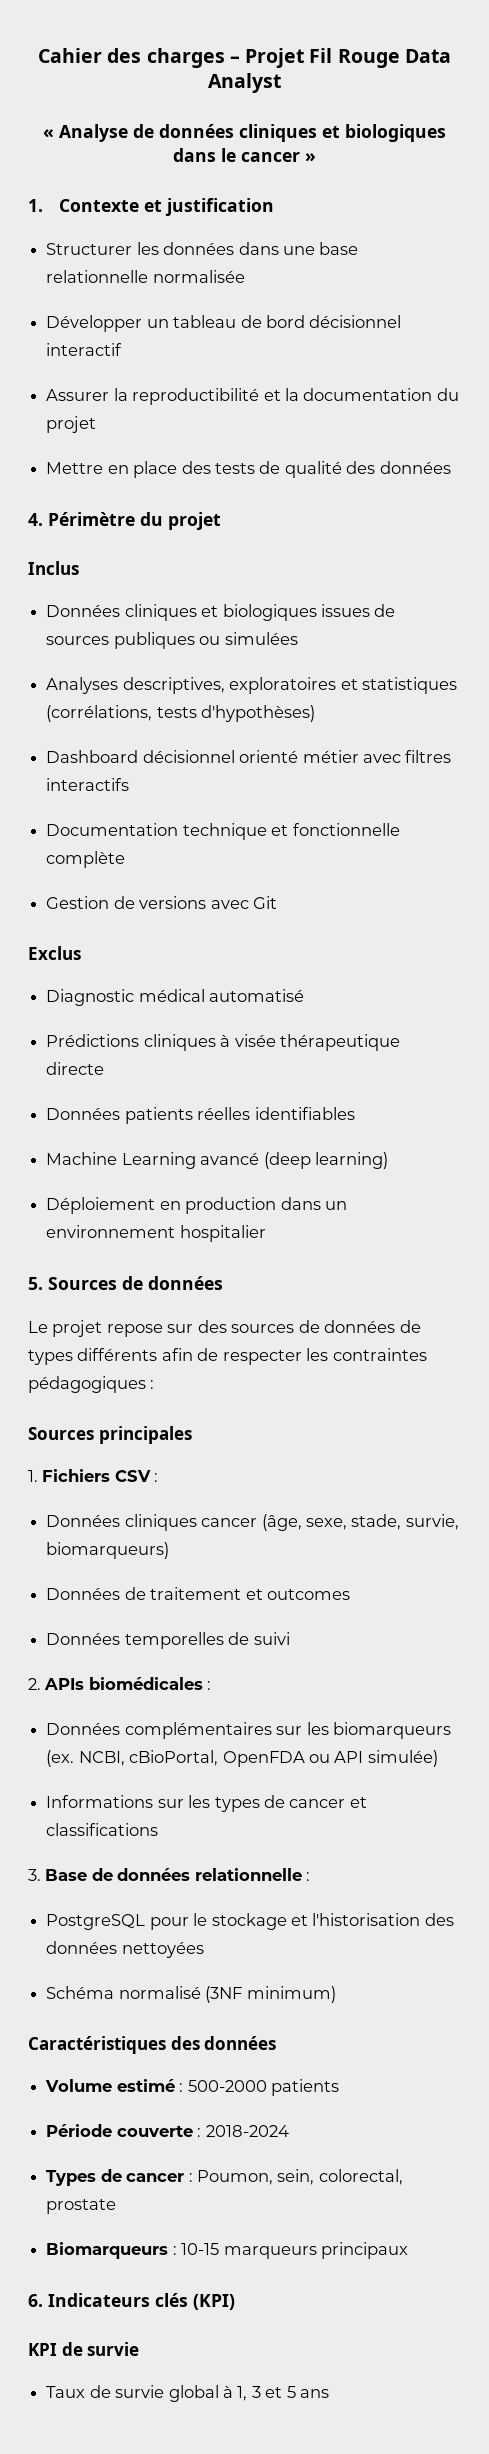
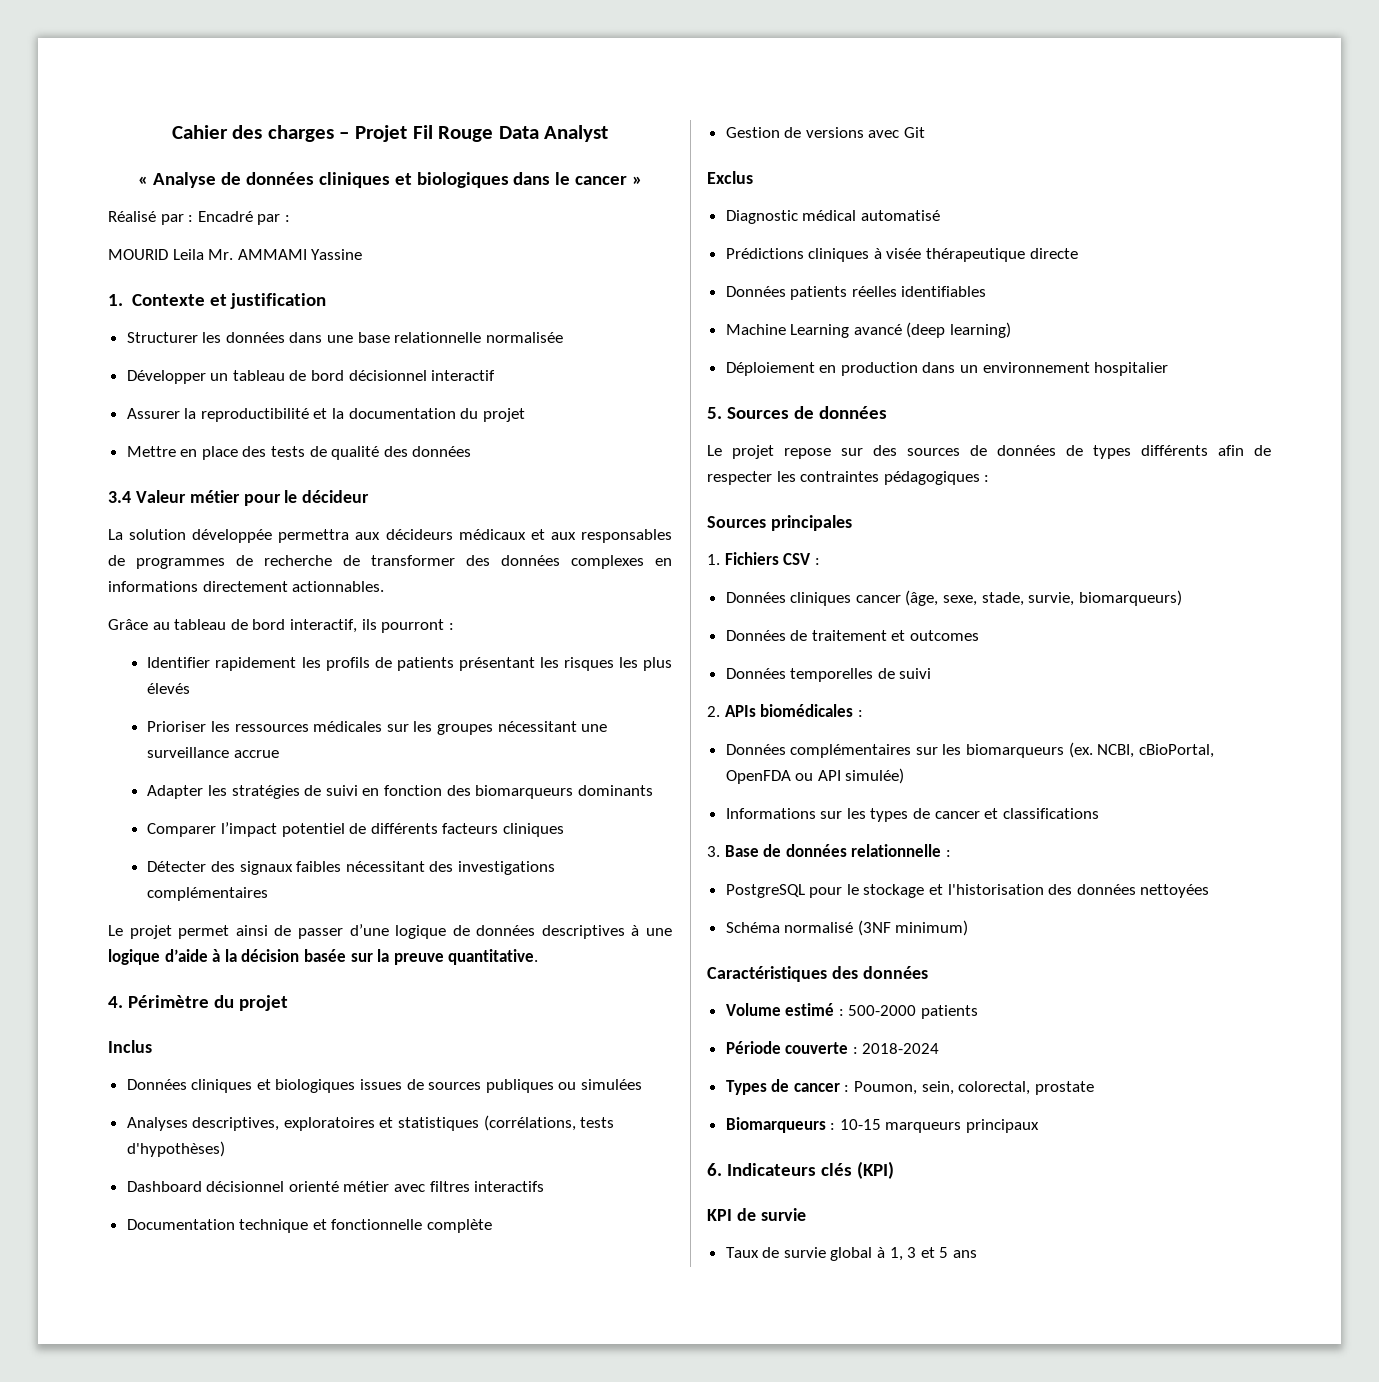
(316, 157) none -> [108,211,290,225] [108,249,363,260] // Réalisé par : Encadré par : // MOURID Leila Mr. AMMAMI Yassine
(451, 467) none -> [108,490,370,506] [108,529,672,543] [108,555,672,569] [108,581,385,592] [108,619,454,633] [147,657,673,671] [147,683,191,694] [147,721,608,735] [147,747,280,758] [147,785,653,799] [147,822,564,837] [147,861,555,875] [147,887,269,901] [108,924,672,939] [108,949,539,965] // 3.4 Valeur métier pour le décideur // La solution développée permettra aux décideurs médicaux et aux responsables de programmes de recherche de transformer des données complexes en informations directement actionnables. // Grâce au tableau de bord interactif, ils pourront : // Identifier rapidement les profils de patients présentant les risques les plus élevés // Prioriser les ressources médicales sur les groupes nécessitant une surveillance accrue // Adapter les stratégies de suivi en fonction des biomarqueurs dominants // Comparer l’impact potentiel de différents facteurs cliniques // Détecter des signaux faibles nécessitant des investigations complémentaires // Le projet permet ainsi de passer d’une logique de données descriptives à une logique d’aide à la décision basée sur la preuve quantitative.

